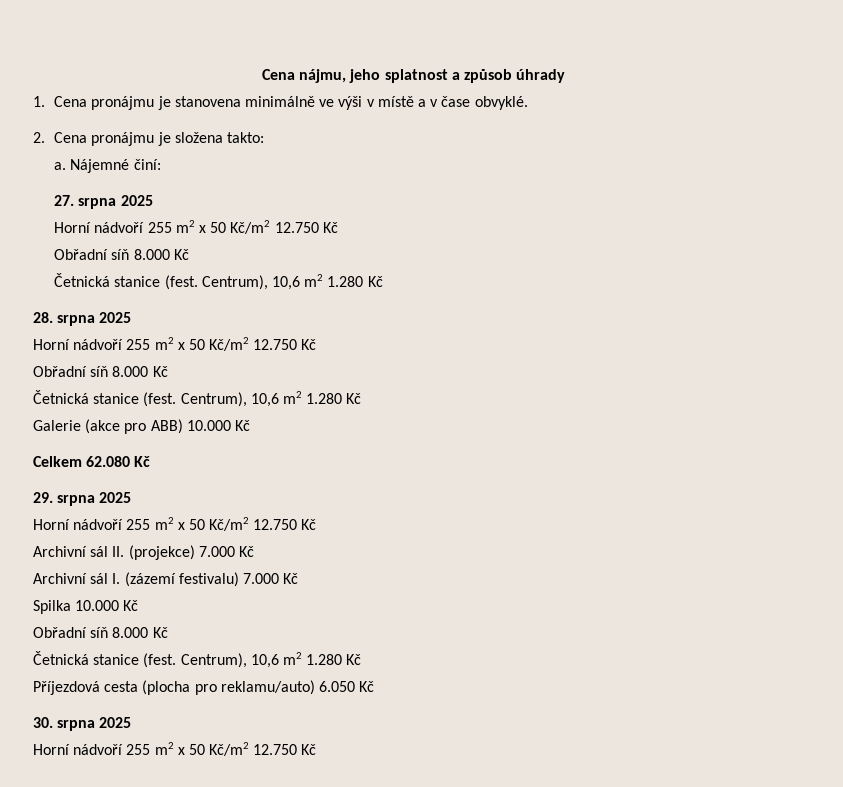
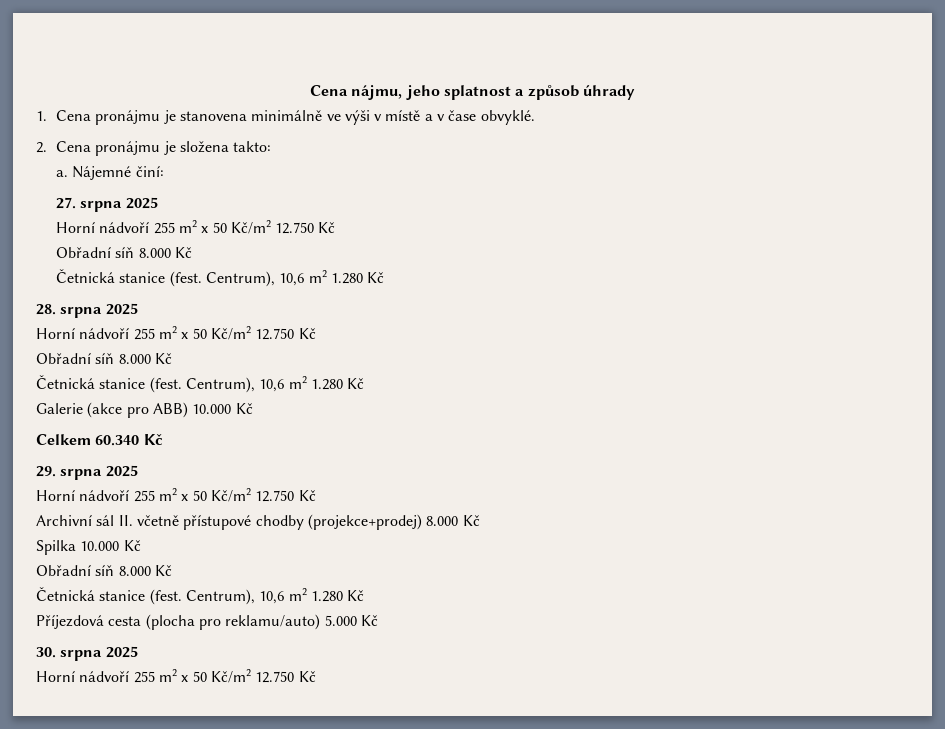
[86,456,131,467] 62.080 -> [95,435,140,446] 60.340
[128,545,254,560] [33,572,279,587] (projekce) 7.000 Kč // Archivní sál I. (zázemí festivalu) 7.000 -> [136,514,459,530] včetně přístupové chodby (projekce+prodej) 8.000
[318,681,355,692] 6.050 -> [324,615,357,626] 5.000

